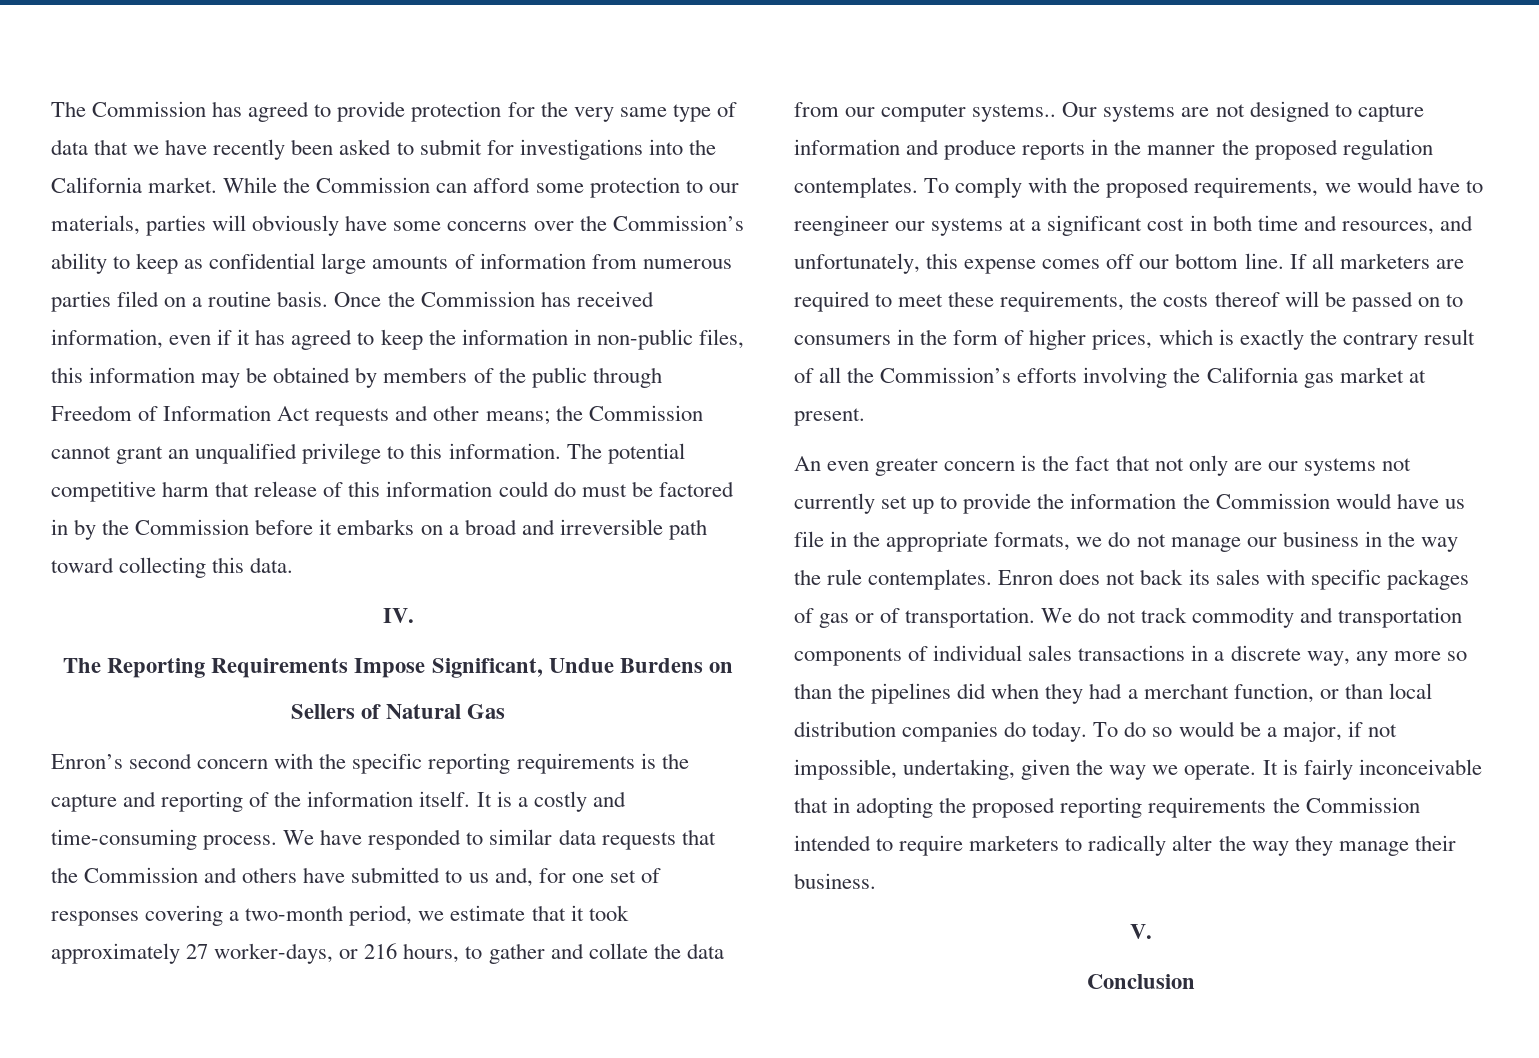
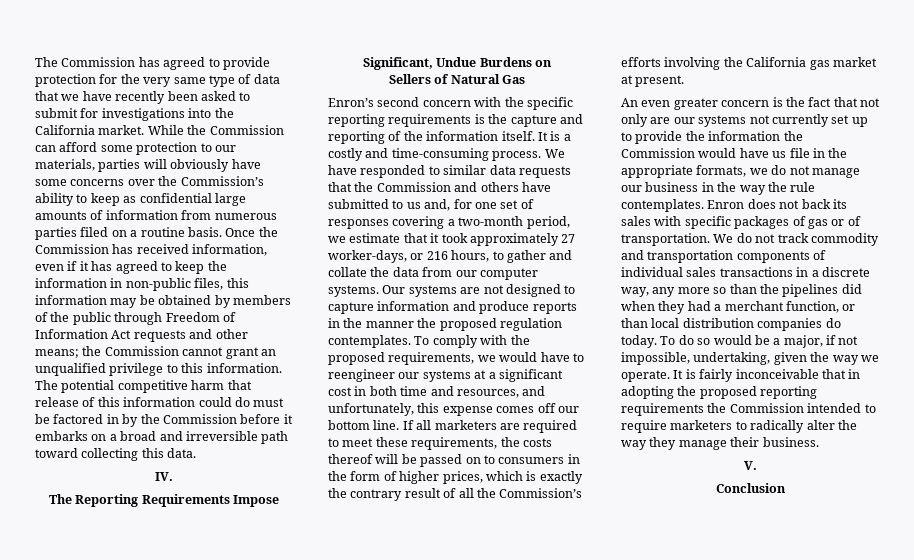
[972,104,1057,122] systems.. -> [328,285,379,297] systems.

